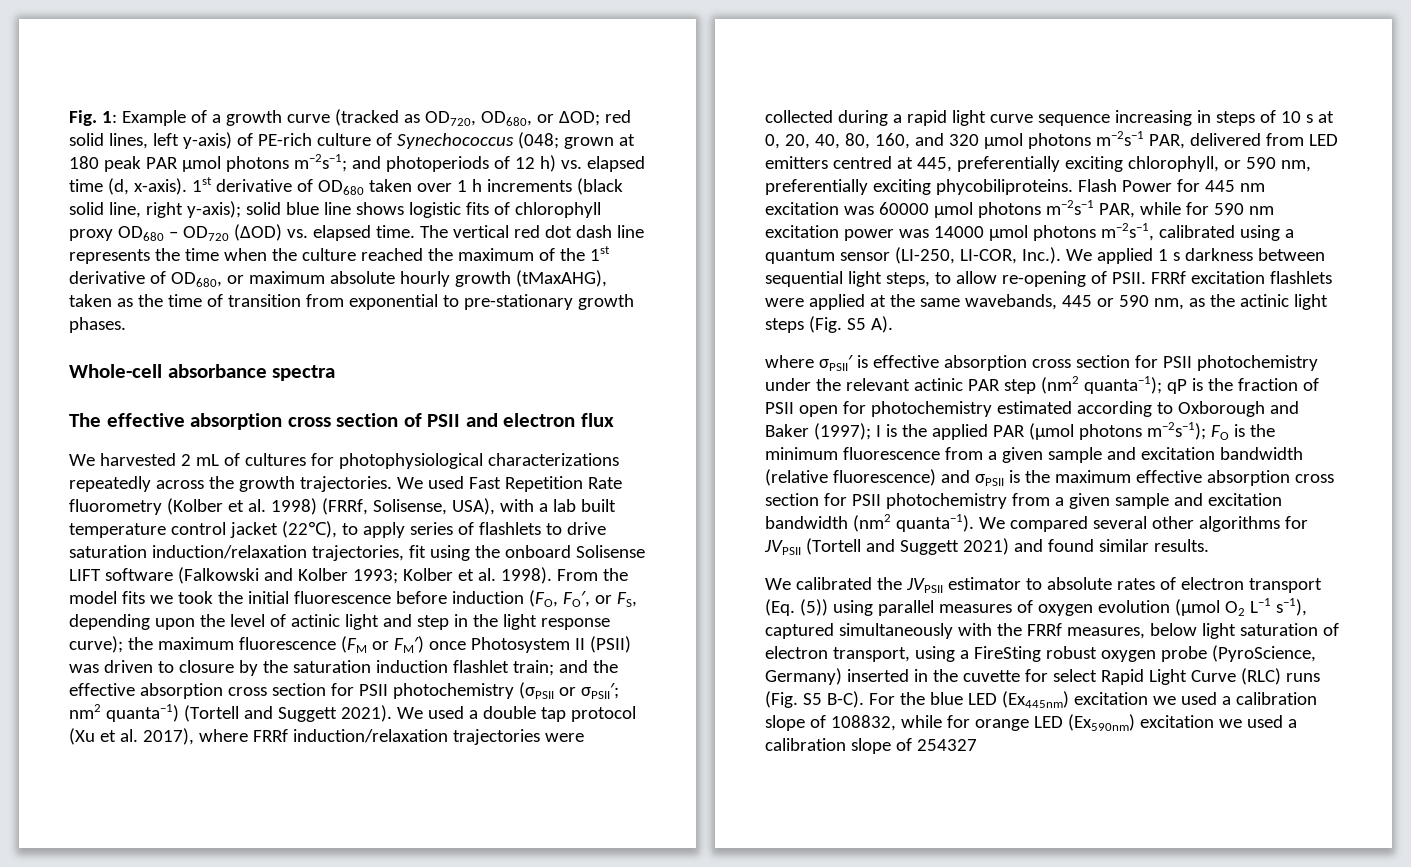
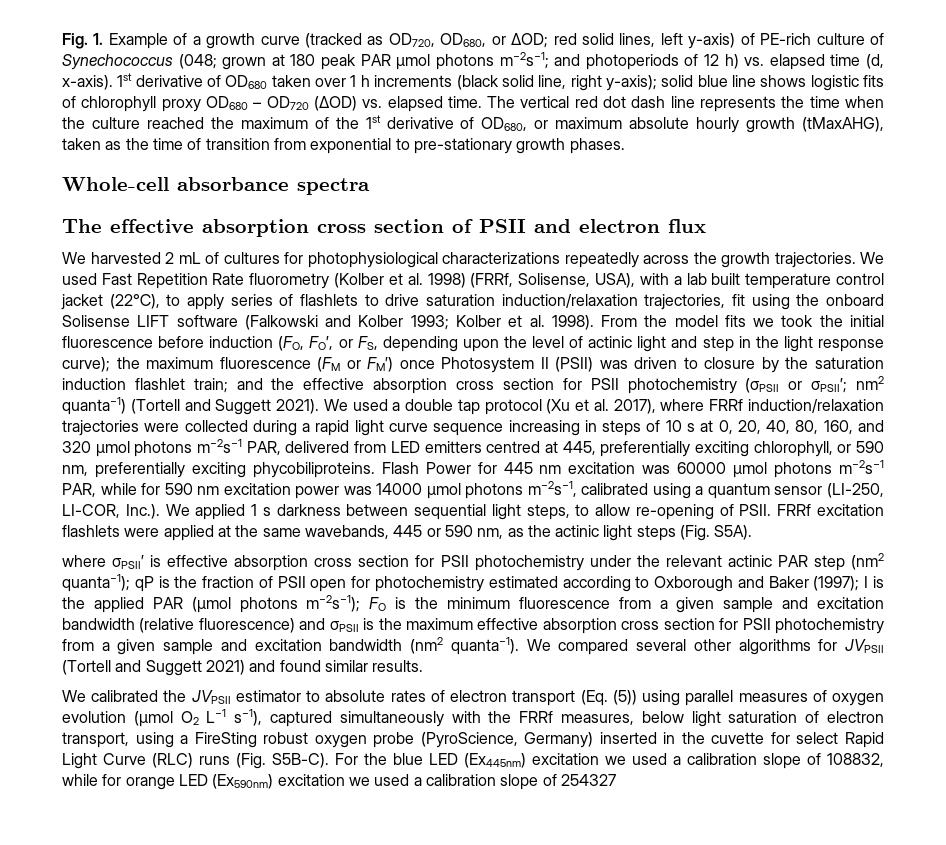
[101,111,117,123] 1: -> [93,33,104,45] 1.
[846,316,893,333] S5 A). -> [714,525,753,540] S5A).
[802,691,864,708] S5 B-C). -> [272,753,329,768] S5B-C).

